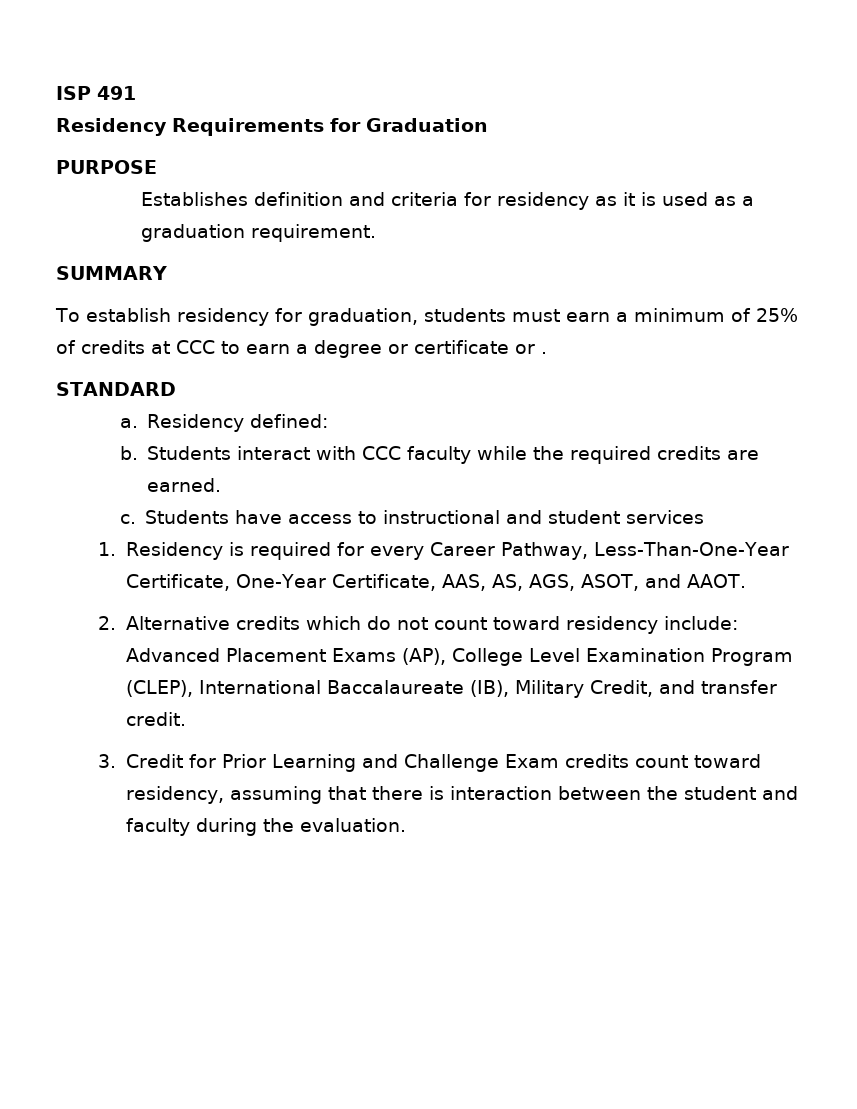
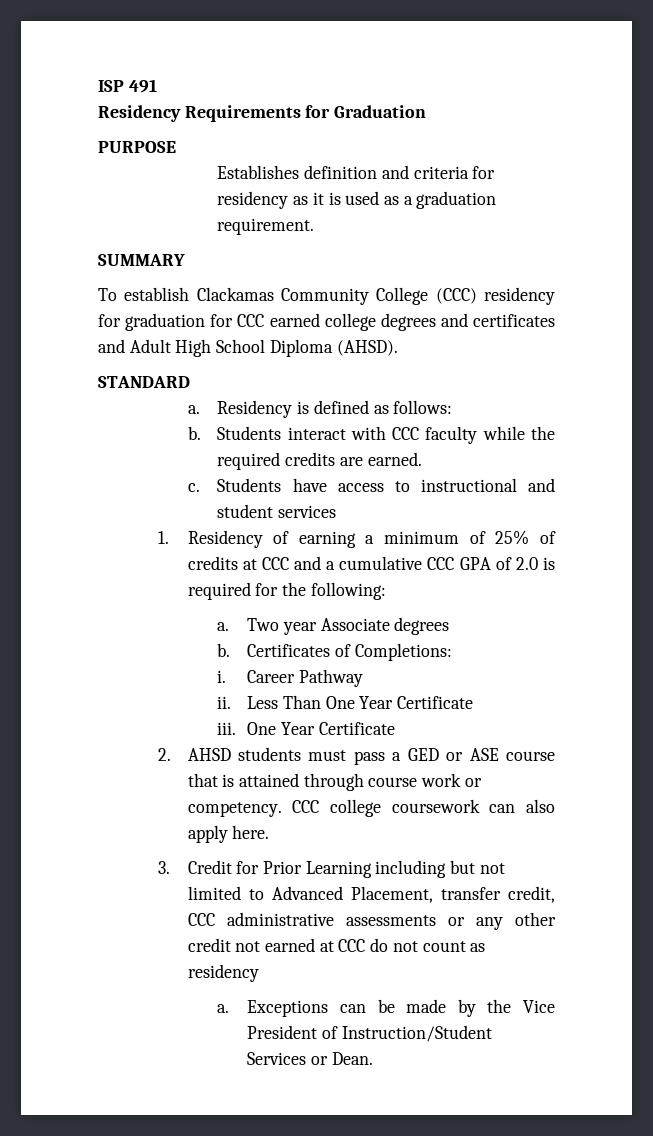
[176,308,798,326] [56,340,547,358] residency for graduation, students must earn a minimum of 25% of credits at CCC to earn a degree or certificate or . -> [196,287,555,305] [98,313,555,331] [98,339,398,357] Clackamas Community College (CCC) residency for graduation for CCC earned college degrees and certificates and Adult High School Diploma (AHSD).
[250,414,329,428] defined: -> [297,400,453,414] is defined as follows:
[228,542,789,560] [125,574,746,591] [98,616,738,634] [125,648,793,666] [125,680,777,698] [125,712,186,726] is required for every Career Pathway, Less-Than-One-Year Certificate, One-Year Certificate, AAS, AS, AGS, ASOT, and AAOT. // 2. Alternative credits which do not count toward residency include: Advanced Placement Exams (AP), College Level Examination Program (CLEP), International Baccalaureate (IB), Military Credit, and transfer credit. -> [273,530,557,548] [187,556,556,570] [187,582,386,600] [217,617,450,635] [217,643,452,661] [217,669,363,687] [217,695,474,709] [217,722,395,735] [157,747,555,765] [187,773,482,791] [187,799,555,817] [187,825,270,843] of earning a minimum of 25% of credits at CCC and a cumulative CCC GPA of 2.0 is required for the following: // a. Two year Associate degrees // b. Certificates of Completions: // i. Career Pathway // ii. Less Than One Year Certificate // iii. One Year Certificate // 2. AHSD students must pass a GED or ASE course that is attained through course work or competency. CCC college coursework can also apply here.
[361,754,761,772] [125,786,798,804] [125,818,406,836] and Challenge Exam credits count toward residency, assuming that there is interaction between the student and faculty during the evaluation. -> [375,860,505,878] [187,886,555,903] [187,912,556,930] [187,938,486,952] [187,964,259,982] [217,999,555,1017] [247,1025,492,1042] [247,1052,373,1065] including but not limited to Advanced Placement, transfer credit, CCC administrative assessments or any other credit not earned at CCC do not count as residency // a. Exceptions can be made by the Vice President of Instruction/Student Services or Dean.

